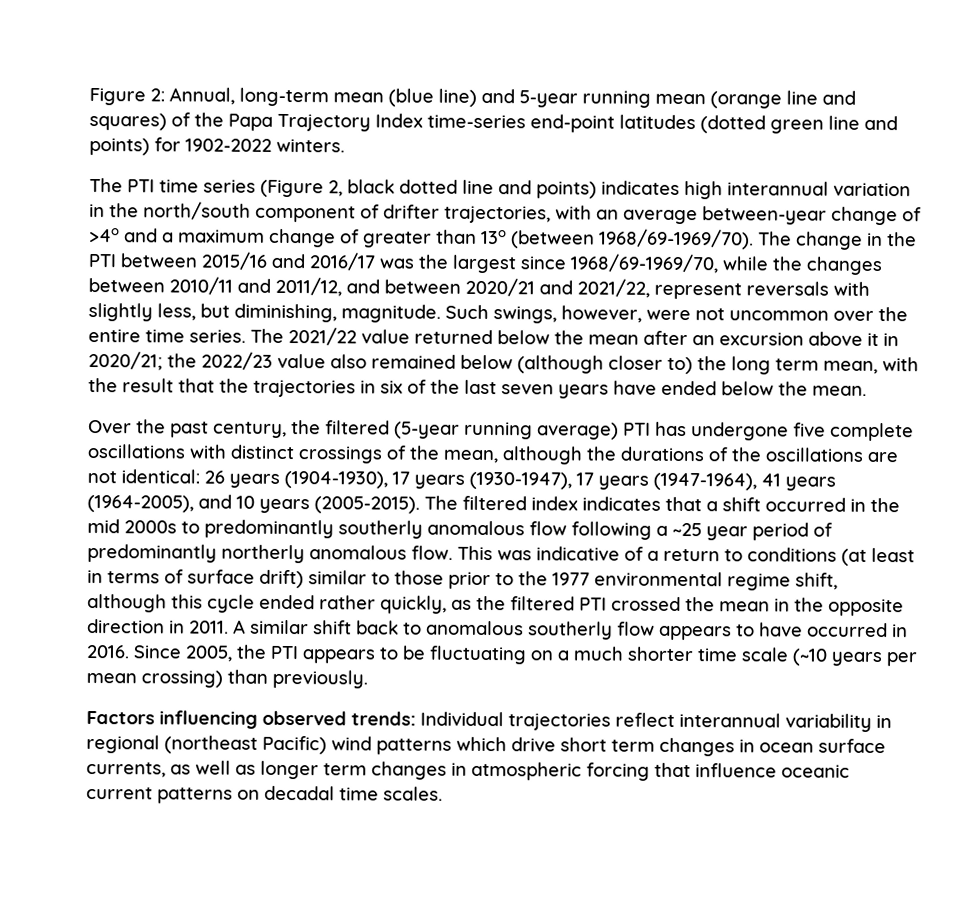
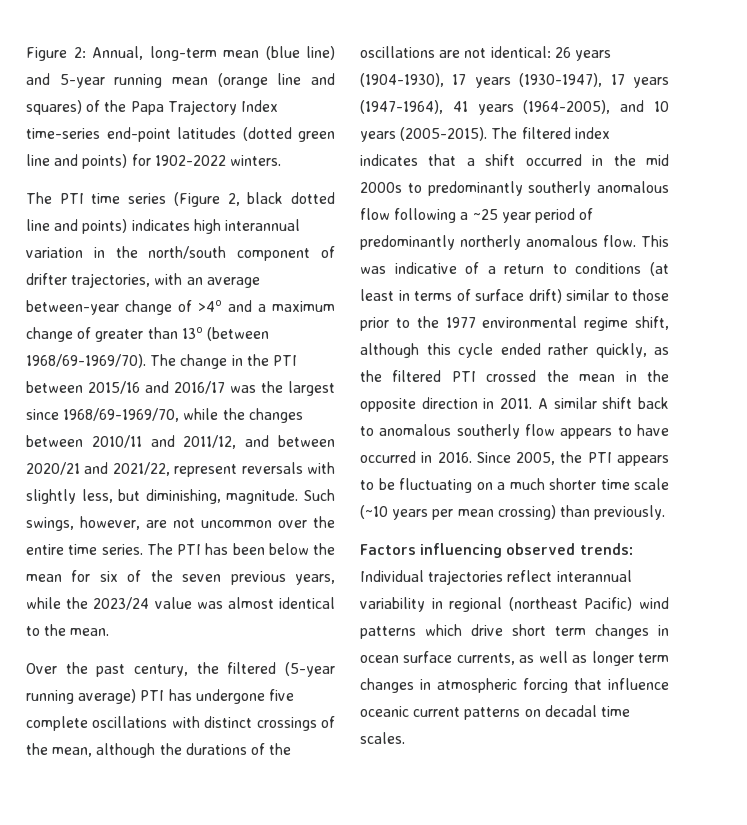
[646,309,691,321] were -> [146,520,167,528] are
[288,327,899,347] [88,350,919,375] [88,377,774,399] 2021/22 value returned below the mean after an excursion above it in 2020/21; the 2022/23 value also remained below (although closer to) the long term mean, with the result that the trajectories in six of the last seven years have ended below -> [177,543,335,555] [26,570,335,585] [26,597,335,610] [26,626,40,636] PTI has been below the mean for six of the seven previous years, while the 2023/24 value was almost identical to

